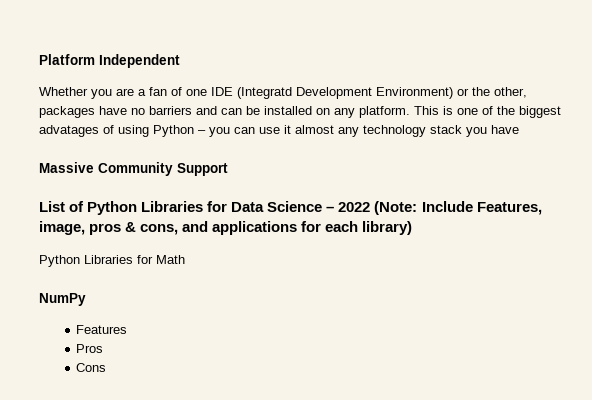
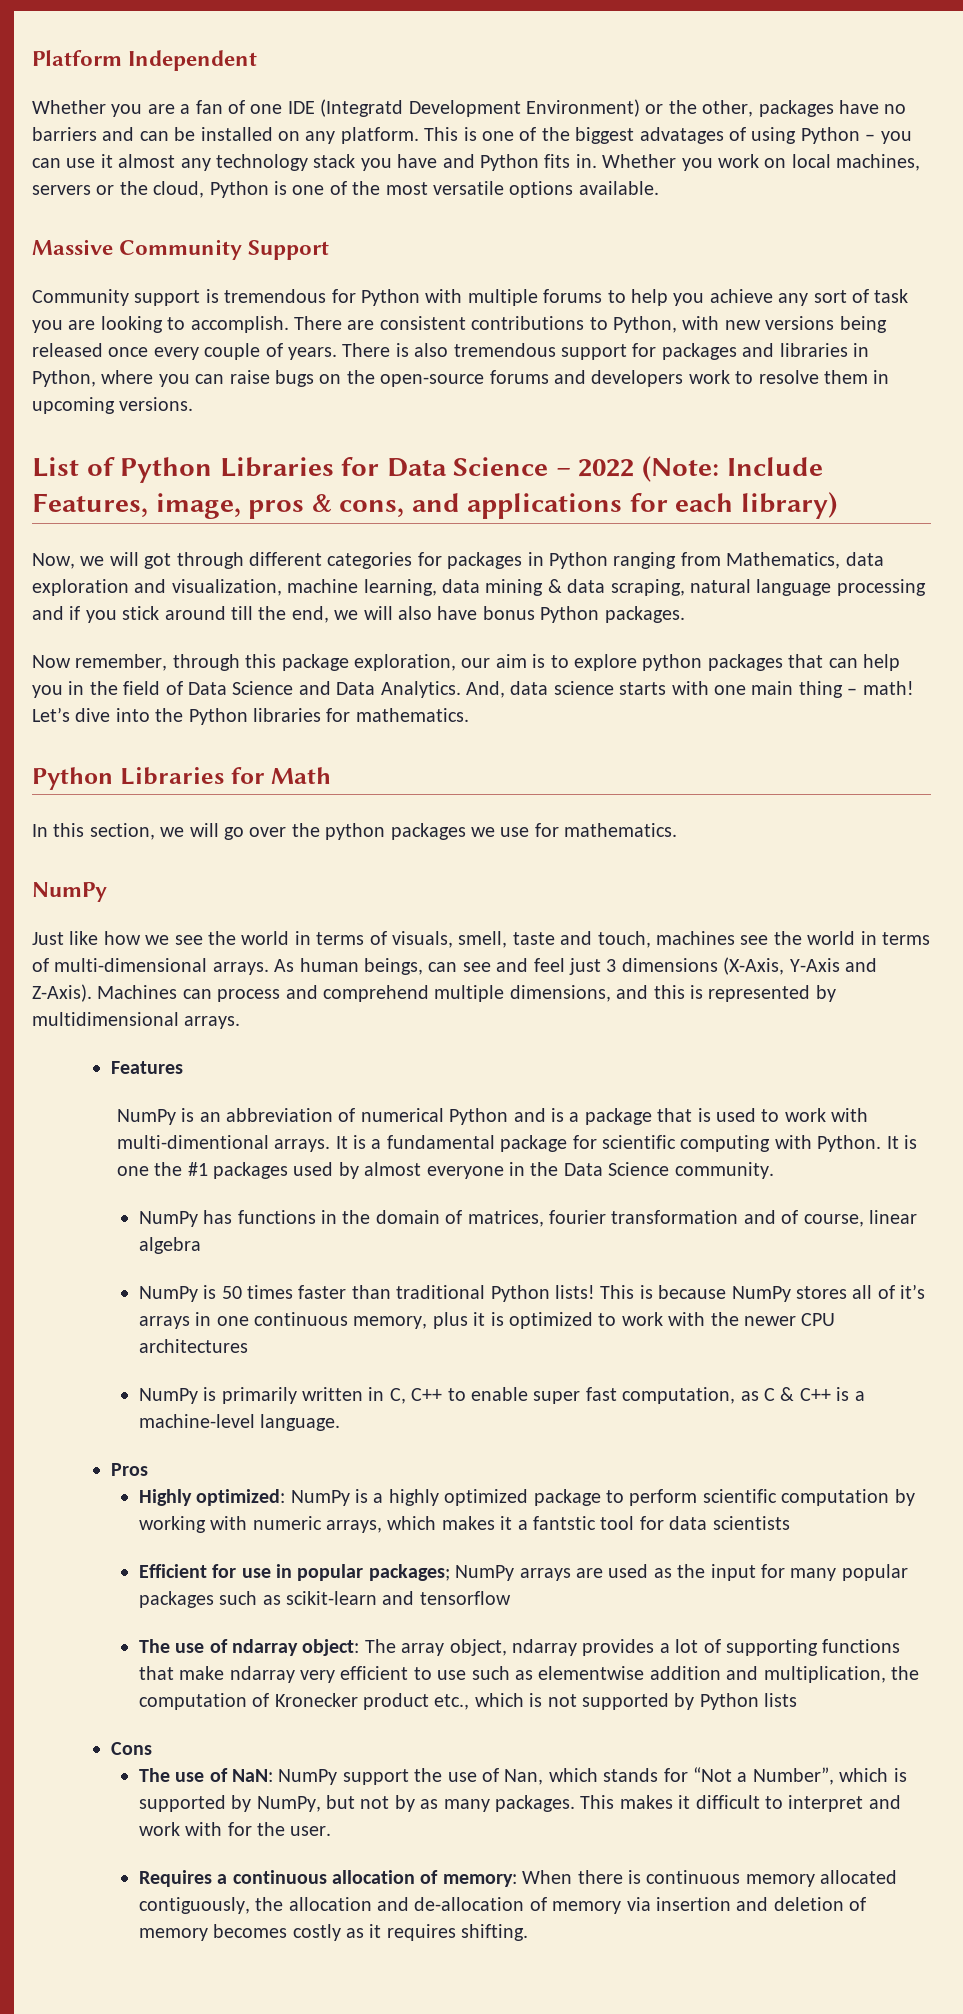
[39,162,228,176] // Massive Community Support -> [442,154,921,171] [32,181,659,198] [32,239,330,260] [32,289,909,306] [32,316,887,333] [32,343,869,360] [32,370,890,387] [32,397,194,414] and Python fits in. Whether you work on local machines, servers or the cloud, Python is one of the most versatile options available. // Massive Community Support // Community support is tremendous for Python with multiple forums to help you achieve any sort of task you are looking to accomplish. There are consistent contributions to Python, with new versions being released once every couple of years. There is also tremendous support for packages and libraries in Python, where you can raise bugs on the open-source forums and developers work to resolve them in upcoming versions.
[39,255,185,267] [39,293,86,306] [76,325,128,334] [76,344,104,353] [76,363,107,372] Python Libraries for Math // NumPy // Features // Pros // Cons -> [32,552,884,569] [32,579,926,596] [32,606,685,623] [32,654,900,671] [32,681,914,698] [32,707,469,725] [32,767,332,790] [32,823,678,840] [32,882,107,902] [32,931,930,948] [32,957,877,975] [32,984,836,1002] [32,1012,241,1029] [110,1061,183,1074] [116,1108,869,1125] [116,1135,918,1152] [116,1162,774,1179] [138,1210,918,1227] [138,1237,201,1254] [138,1284,926,1302] [138,1312,836,1329] [138,1339,248,1353] [138,1387,865,1404] [138,1414,341,1431] [110,1463,148,1476] [138,1489,915,1506] [138,1516,790,1533] [138,1564,908,1581] [138,1591,511,1608] [138,1639,901,1656] [138,1666,920,1683] [138,1693,798,1710] [110,1742,152,1755] [138,1767,907,1785] [138,1795,901,1812] [138,1822,332,1836] [138,1870,898,1887] [138,1897,867,1914] [138,1924,529,1941] Now, we will got through different categories for packages in Python ranging from Mathematics, data exploration and visualization, machine learning, data mining & data scraping, natural language processing and if you stick around till the end, we will also have bonus Python packages. // Now remember, through this package exploration, our aim is to explore python packages that can help you in the field of Data Science and Data Analytics. And, data science starts with one main thing – math! Let’s dive into the Python libraries for mathematics. // Python Libraries for Math // In this section, we will go over the python packages we use for mathematics. // NumPy // Just like how we see the world in terms of visuals, smell, taste and touch, machines see the world in terms of multi-dimensional arrays. As human beings, can see and feel just 3 dimensions (X-Axis, Y-Axis and Z-Axis). Machines can process and comprehend multiple dimensions, and this is represented by multidimensional arrays. // Features // NumPy is an abbreviation of numerical Python and is a package that is used to work with multi-dimentional arrays. It is a fundamental package for scientific computing with Python. It is one the #1 packages used by almost everyone in the Data Science community. // NumPy has functions in the domain of matrices, fourier transformation and of course, linear algebra // NumPy is 50 times faster than traditional Python lists! This is because NumPy stores all of it’s arrays in one continuous memory, plus it is optimized to work with the newer CPU architectures // NumPy is primarily written in C, C++ to enable super fast computation, as C & C++ is a machine-level language. // Pros // Highly optimized: NumPy is a highly optimized package to perform scientific computation by working with numeric arrays, which makes it a fantstic tool for data scientists // Efficient for use in popular packages; NumPy arrays are used as the input for many popular packages such as scikit-learn and tensorflow // The use of ndarray object: The array object, ndarray provides a lot of supporting functions that make ndarray very efficient to use such as elementwise addition and multiplication, the computation of Kronecker product etc., which is not supported by Python lists // Cons // The use of NaN: NumPy support the use of Nan, which stands for “Not a Number”, which is supported by NumPy, but not by as many packages. This makes it difficult to interpret and work with for the user. // Requires a continuous allocation of memory: When there is continuous memory allocated contiguously, the allocation and de-allocation of memory via insertion and deletion of memory becomes costly as it requires shifting.

